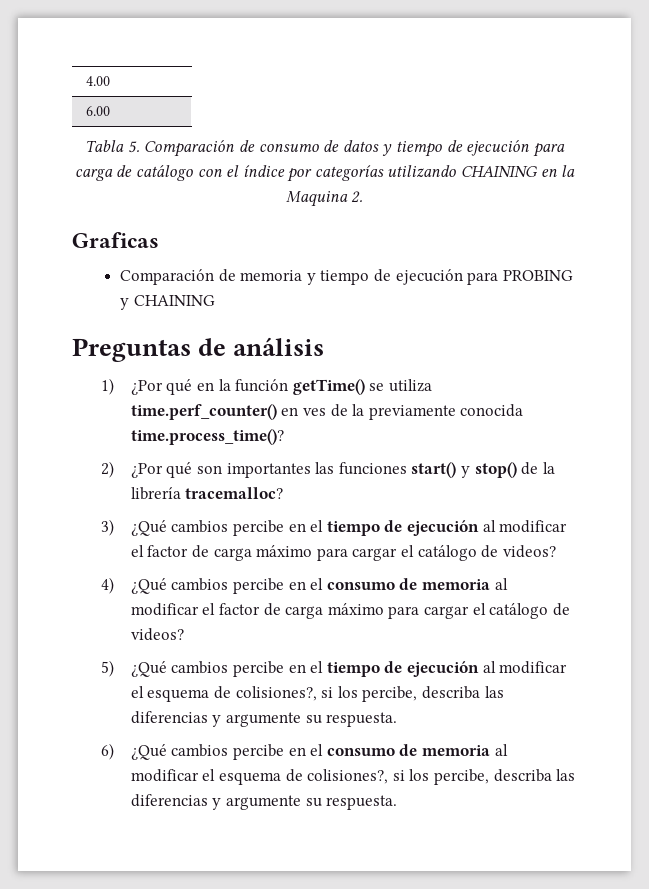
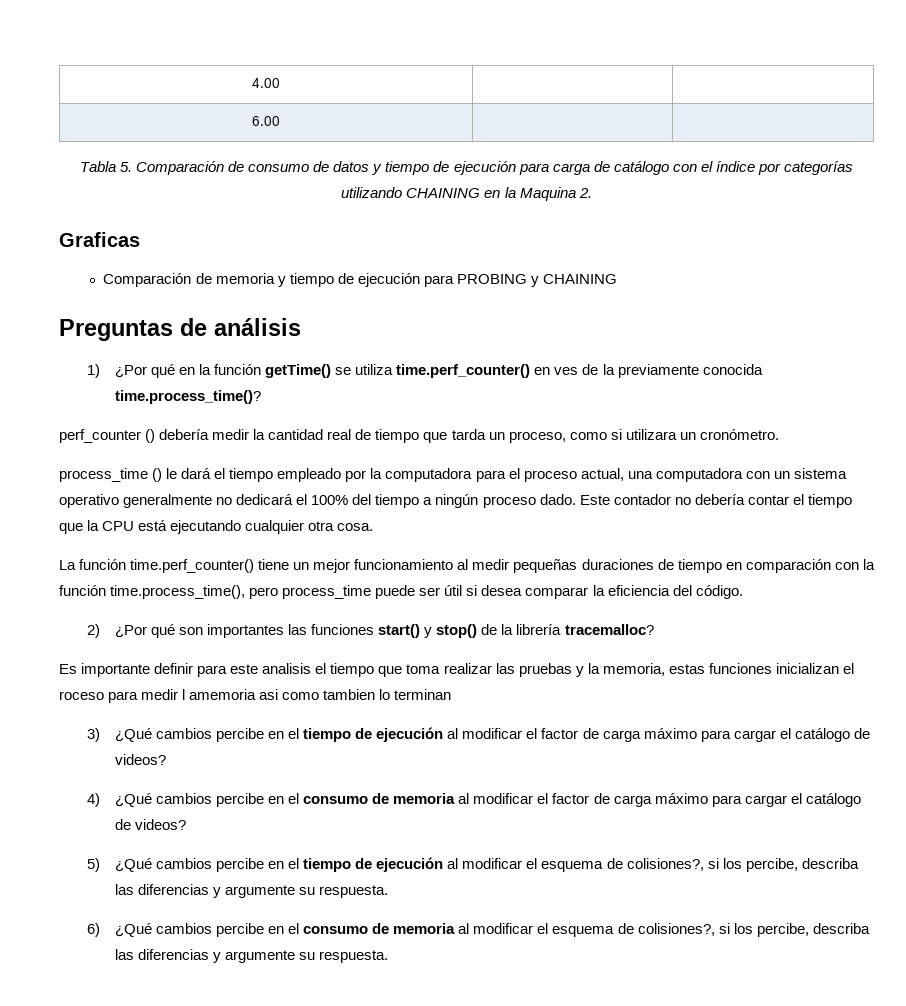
(284, 437) none -> [59,429,779,443] [59,468,847,482] [59,494,852,508] [59,520,374,534] [59,559,875,573] [59,585,743,599] // perf_counter () debería medir la cantidad real de tiempo que tarda un proceso, como si utilizara un cronómetro. // process_time () le dará el tiempo empleado por la computadora para el proceso actual, una computadora con un sistema operativo generalmente no dedicará el 100% del tiempo a ningún proceso dado. Este contador no debería contar el tiempo que la CPU está ejecutando cualquier otra cosa. // La función time.perf_counter() tiene un mejor funcionamiento al medir pequeñas duraciones de tiempo en comparación con la función time.process_time(), pero process_time puede ser útil si desea comparar la eficiencia del código.
(284, 493) none -> [59,663,854,677] [59,689,452,703] // Es importante definir para este analisis el tiempo que toma realizar las pruebas y la memoria, estas funciones inicializan el roceso para medir l amemoria asi como tambien lo terminan

